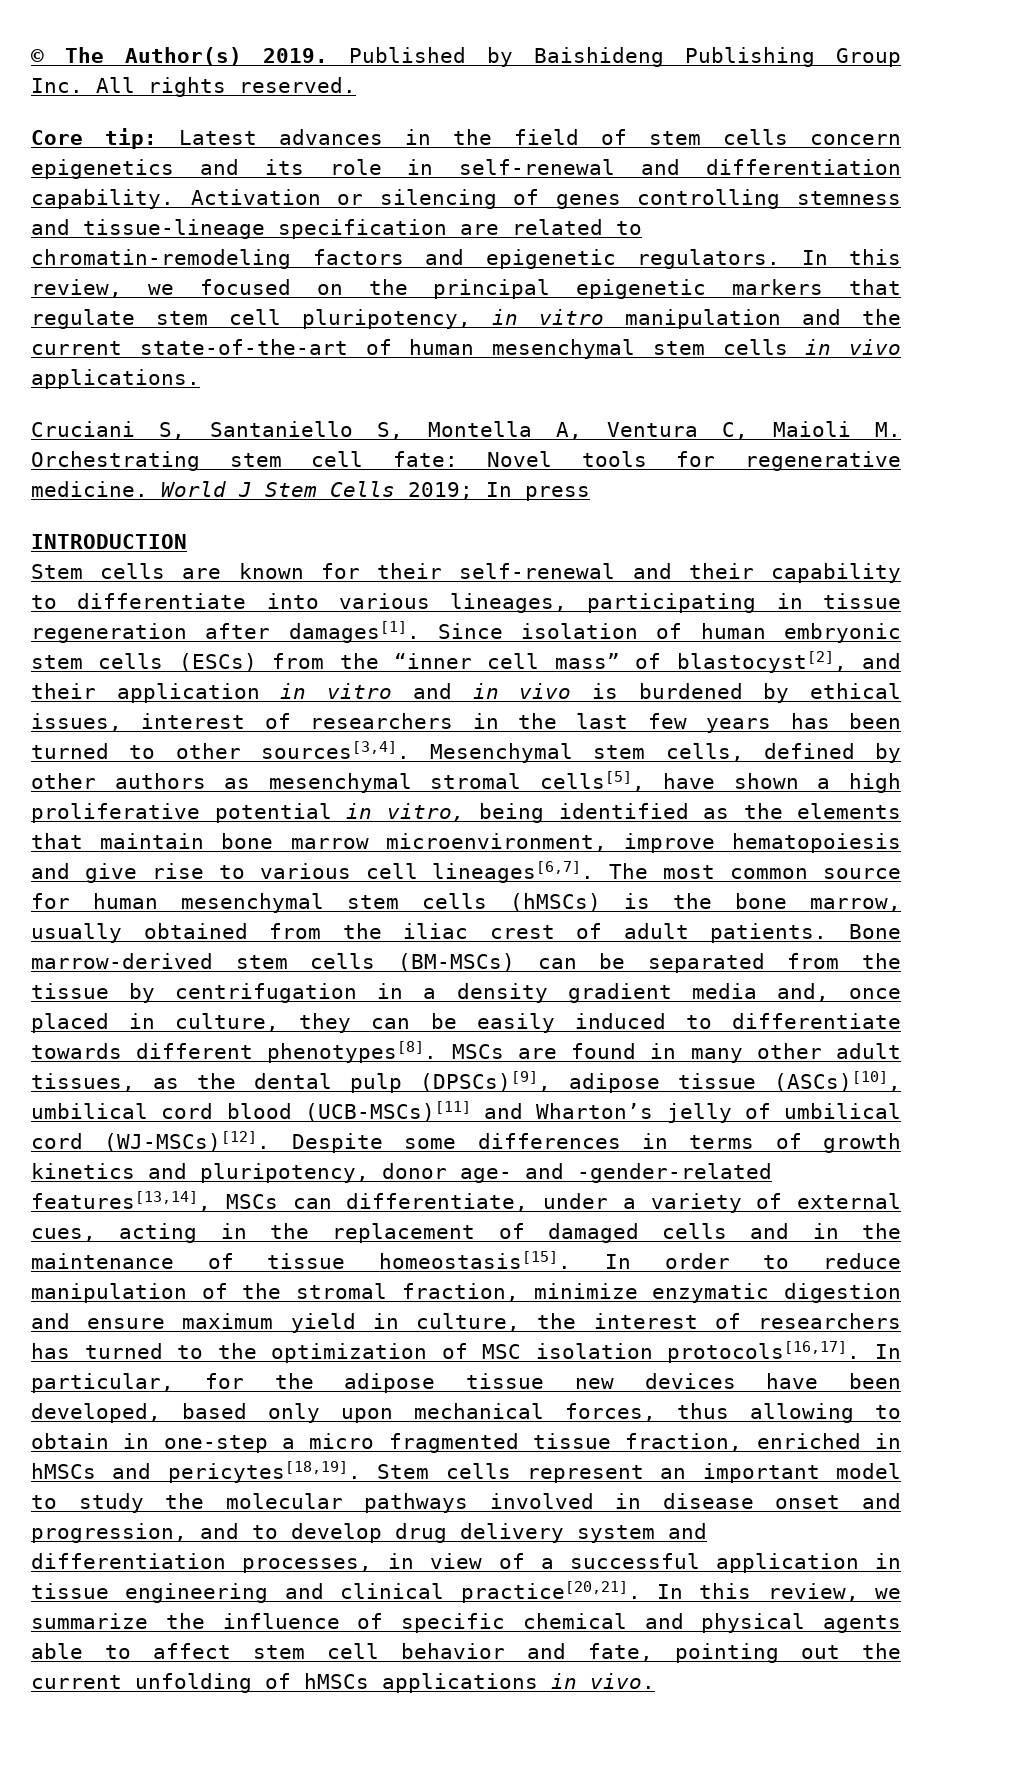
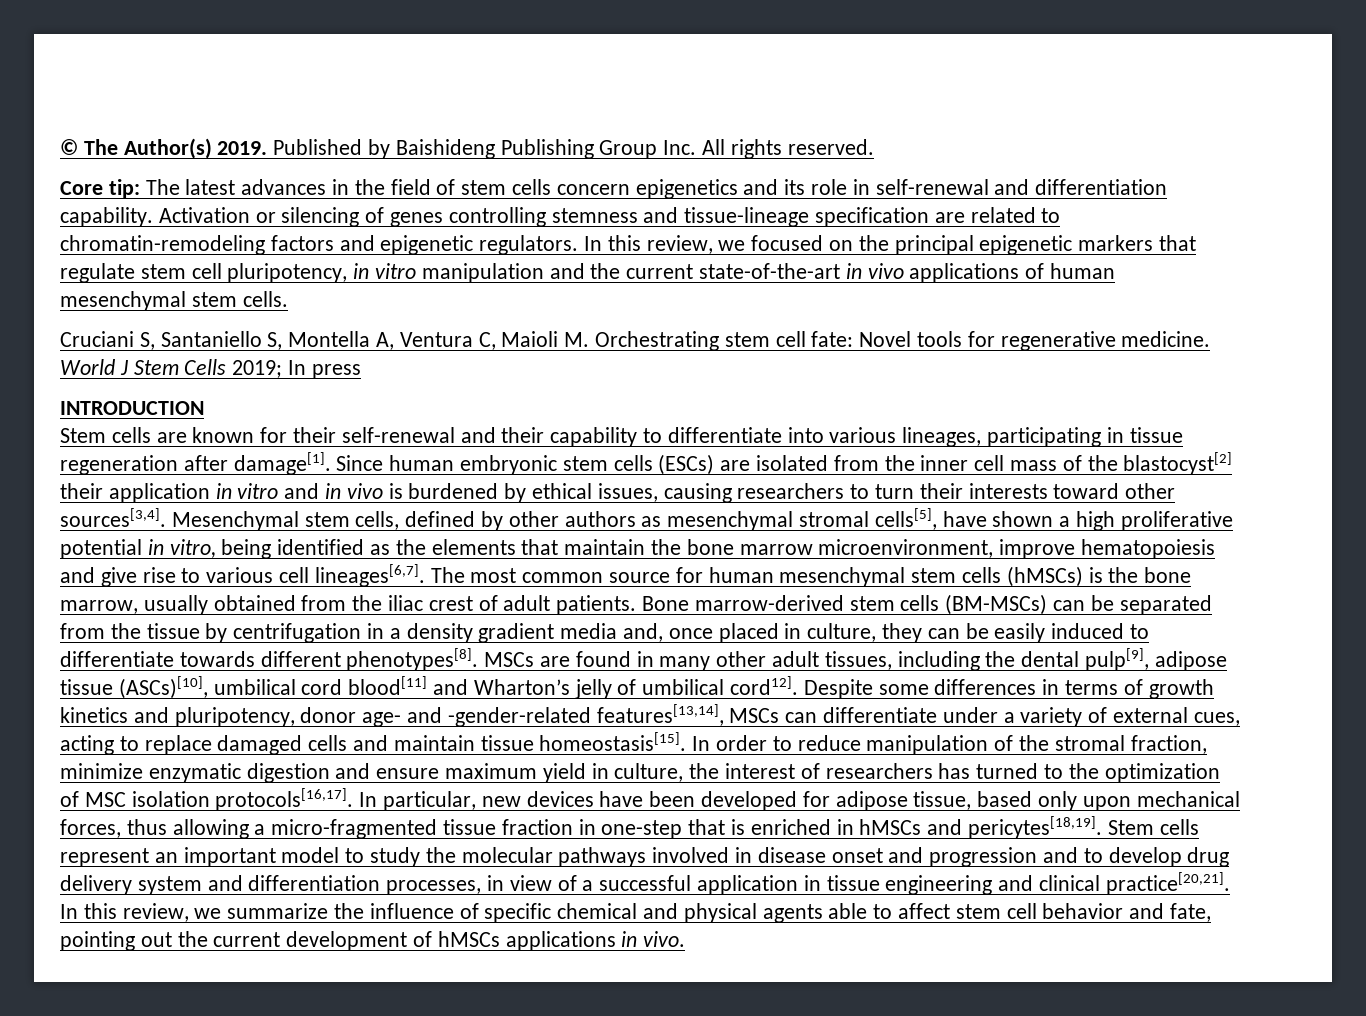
[179,130,257,145] Latest -> [145,179,236,195] The latest
(348, 347) none -> [845,263,1020,283] in vivo applications
[722,339,901,355] [31,369,200,389] cells in vivo applications. -> [242,291,288,307] cells.
[288,621,683,643] damages[1]. Since isolation of -> [233,452,384,475] damage[1]. Since
[272,651,901,673] from the “inner cell mass” of blastocyst[2], and -> [720,452,1233,475] are isolated from the inner cell mass of the blastocyst[2]
[141,713,901,733] [31,743,156,759] interest of researchers in the last few years has been turned to -> [663,483,1120,503] causing researchers to turn their interests toward
(205, 841) none -> [651,539,682,555] the
[153,1078,179,1089] as -> [897,651,980,671] including
[350,1071,551,1093] pulp (DPSCs)[9], -> [1085,648,1150,671] pulp[9],
[226,1101,471,1122] blood (UCB-MSCs)[11] -> [348,676,428,695] blood[11]
[31,1131,271,1152] cord (WJ-MSCs)[12]. -> [730,676,799,695] cord12].
[346,1193,529,1212] differentiate, -> [823,707,938,723] differentiate
[220,1223,901,1243] [31,1253,234,1269] in the replacement of damaged cells and in the maintenance of -> [119,735,475,755] to replace damaged cells and maintain
[204,1373,901,1393] [31,1403,161,1423] for the adipose tissue new devices have been developed, -> [481,791,972,811] new devices have been developed for adipose tissue,
[875,1405,901,1419] [31,1433,743,1453] to obtain in one-step a micro fragmented tissue fraction, -> [254,819,746,839] a micro-fragmented tissue fraction in one-step that is
[31,1523,187,1543] progression, -> [929,847,1038,867] progression
[135,1673,252,1693] unfolding -> [286,931,408,951] development

